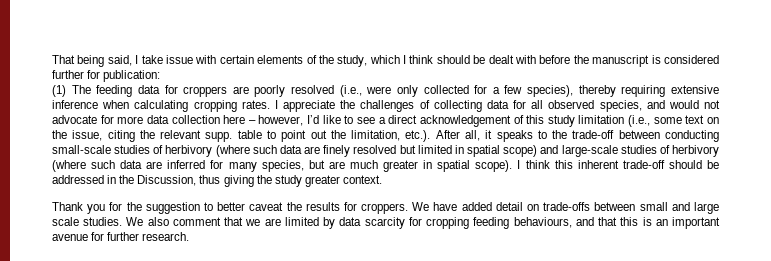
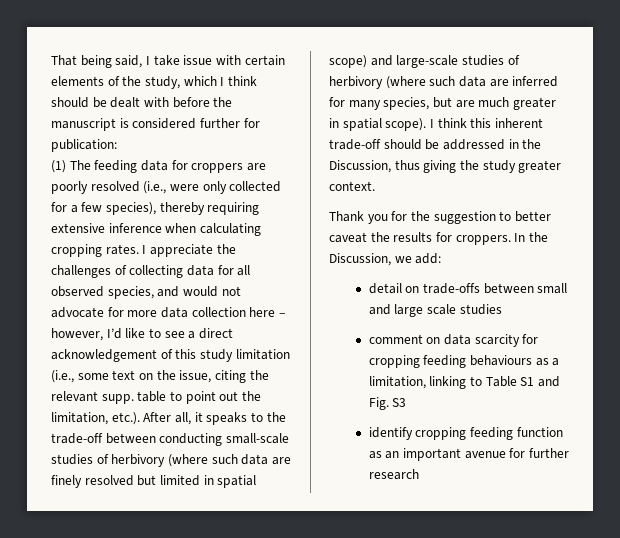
[412,202,492,211] We have added -> [514,232,548,242] [329,253,442,266] In the Discussion, we add: //
[83,217,336,229] studies. We also comment that we are limited by -> [459,304,502,315] [368,334,441,344] studies // comment on
[513,217,652,228] behaviours, and that this is -> [469,355,560,366] [368,376,560,389] [368,397,407,410] [368,427,563,440] [368,451,382,459] behaviours as a limitation, linking to Table S1 and Fig. S3 // identify cropping feeding function as
[142,232,190,241] research. -> [368,469,419,480] research

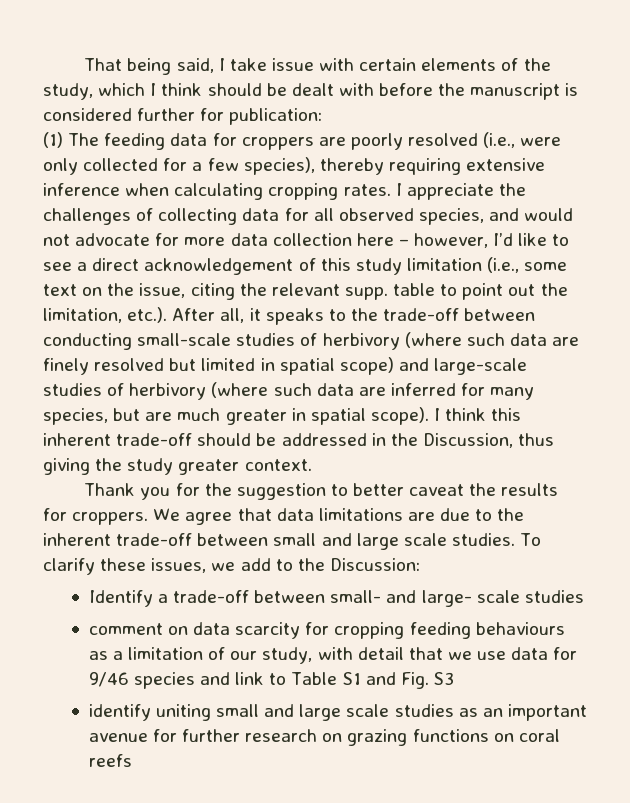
[514,232,548,242] [329,253,442,266] [368,283,480,294] In the Discussion, we add: // detail on trade-offs -> [153,508,525,525] [43,533,193,546] We agree that data limitations are due to the inherent trade-off
(456, 309) none -> [451,533,542,546] [43,558,420,575] [88,590,520,607] studies. To clarify these issues, we add to the Discussion: // Identify a trade-off between small- and large- scale
[368,376,467,389] limitation, linking -> [128,647,578,664] [88,672,265,689] limitation of our study, with detail that we use data for 9/46 species and link
[415,427,563,440] cropping feeding function -> [155,704,454,721] uniting small and large scale studies
(419, 474) none -> [322,729,560,746] [88,754,132,767] on grazing functions on coral reefs

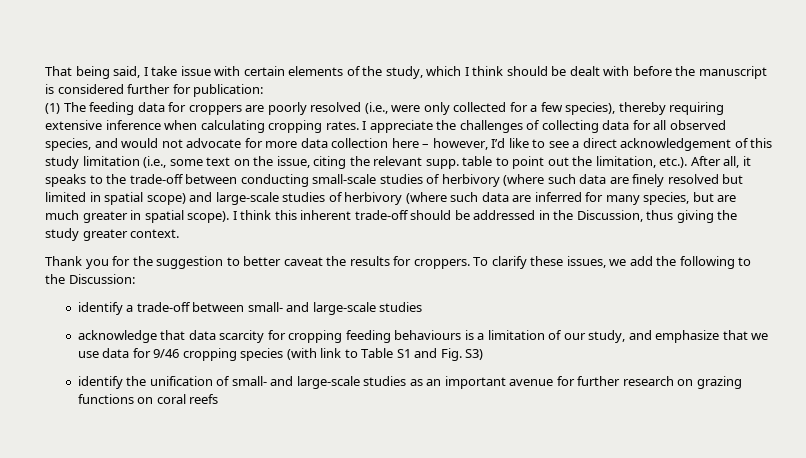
[153,508,525,525] [43,533,515,550] We agree that data limitations are due to the inherent trade-off between small and large scale studies. -> (470, 264) none
(271, 564) none -> [656,256,735,269] the following
[88,590,153,607] Identify -> [77,302,123,315] identify
[421,590,520,607] large- scale -> [312,302,376,315] large-scale
[88,623,188,635] comment on -> [77,330,186,343] acknowledge that
[88,651,108,660] as -> [464,330,474,340] is
[317,647,404,660] with detail -> [628,330,720,343] and emphasize
[133,672,231,689] species and -> [182,348,317,361] cropping species (with
[433,672,454,685] [88,704,390,721] S3 // identify uniting small and large scale -> [465,349,484,360] [77,376,360,389] S3) // identify the unification of small- and large-scale

